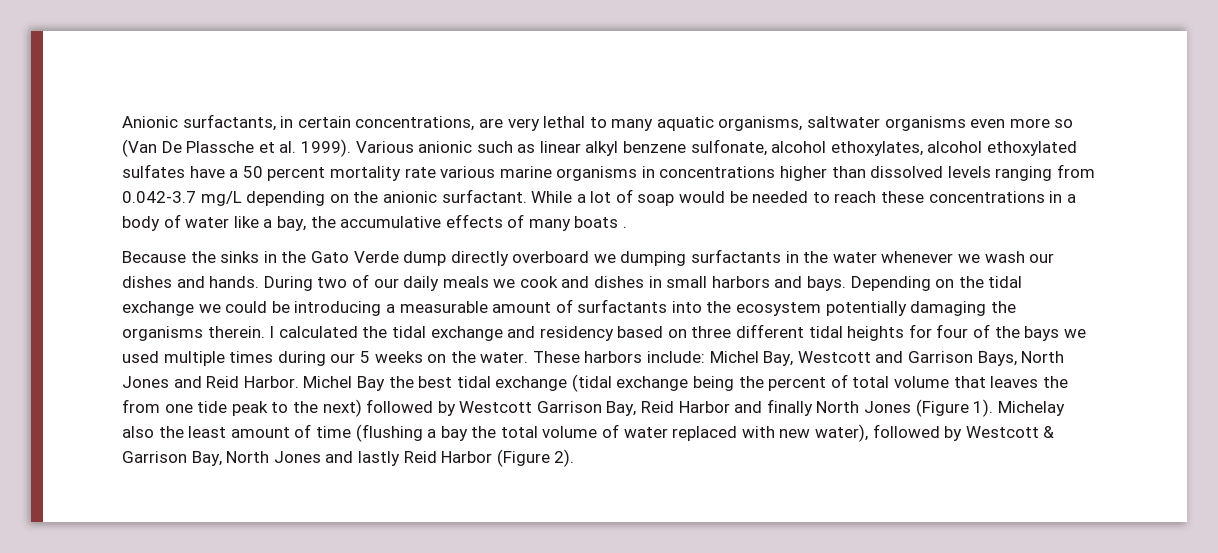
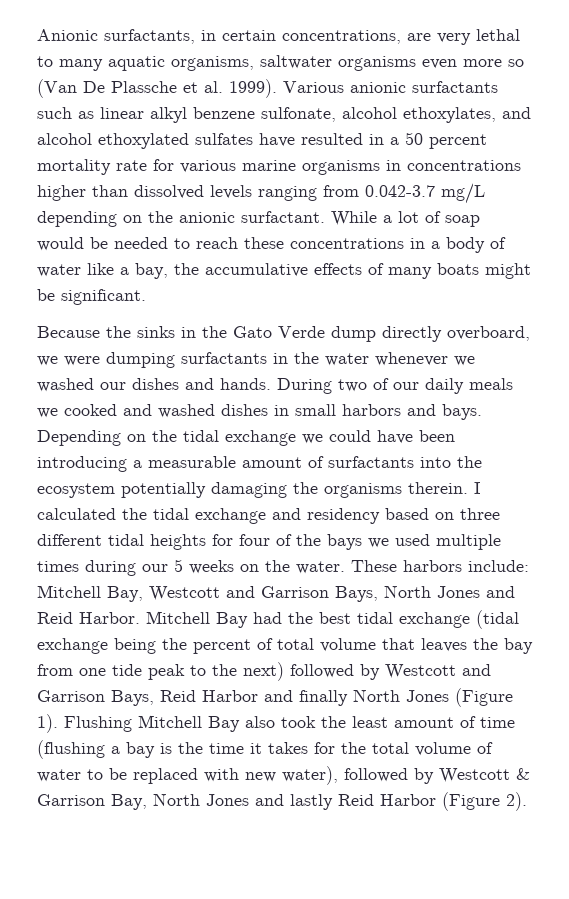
(473, 147) none -> [412,81,498,93] surfactants
(923, 148) none -> [502,107,531,119] and
(225, 172) none -> [301,133,384,145] resulted in
(436, 172) none -> [153,159,174,171] for
[623,226,628,228] . -> [485,263,531,279] [37,289,146,305] might be significant.
[512,251,616,263] overboard we -> [447,326,530,341] [37,356,100,366] overboard, we were
[984,251,1025,263] wash -> [37,378,94,392] washed
[519,276,590,288] cook and -> [64,404,215,418] cooked and washed
[271,301,290,313] be -> [377,430,455,444] have been
[709,351,759,363] Michel -> [37,585,101,598] Mitchell
[303,376,385,391] Michel Bay -> [146,611,282,628] Mitchell Bay had
(1068, 382) none -> [504,638,533,654] bay
[536,401,637,416] Garrison Bay, -> [462,664,491,676] [37,690,154,706] and Garrison Bays,
[997,401,1065,416] [122,426,154,438] Michelay also -> [64,715,316,732] Flushing Mitchell Bay also took
(468, 433) none -> [160,742,335,754] is the time it takes for
(668, 432) none -> [87,768,127,780] to be

